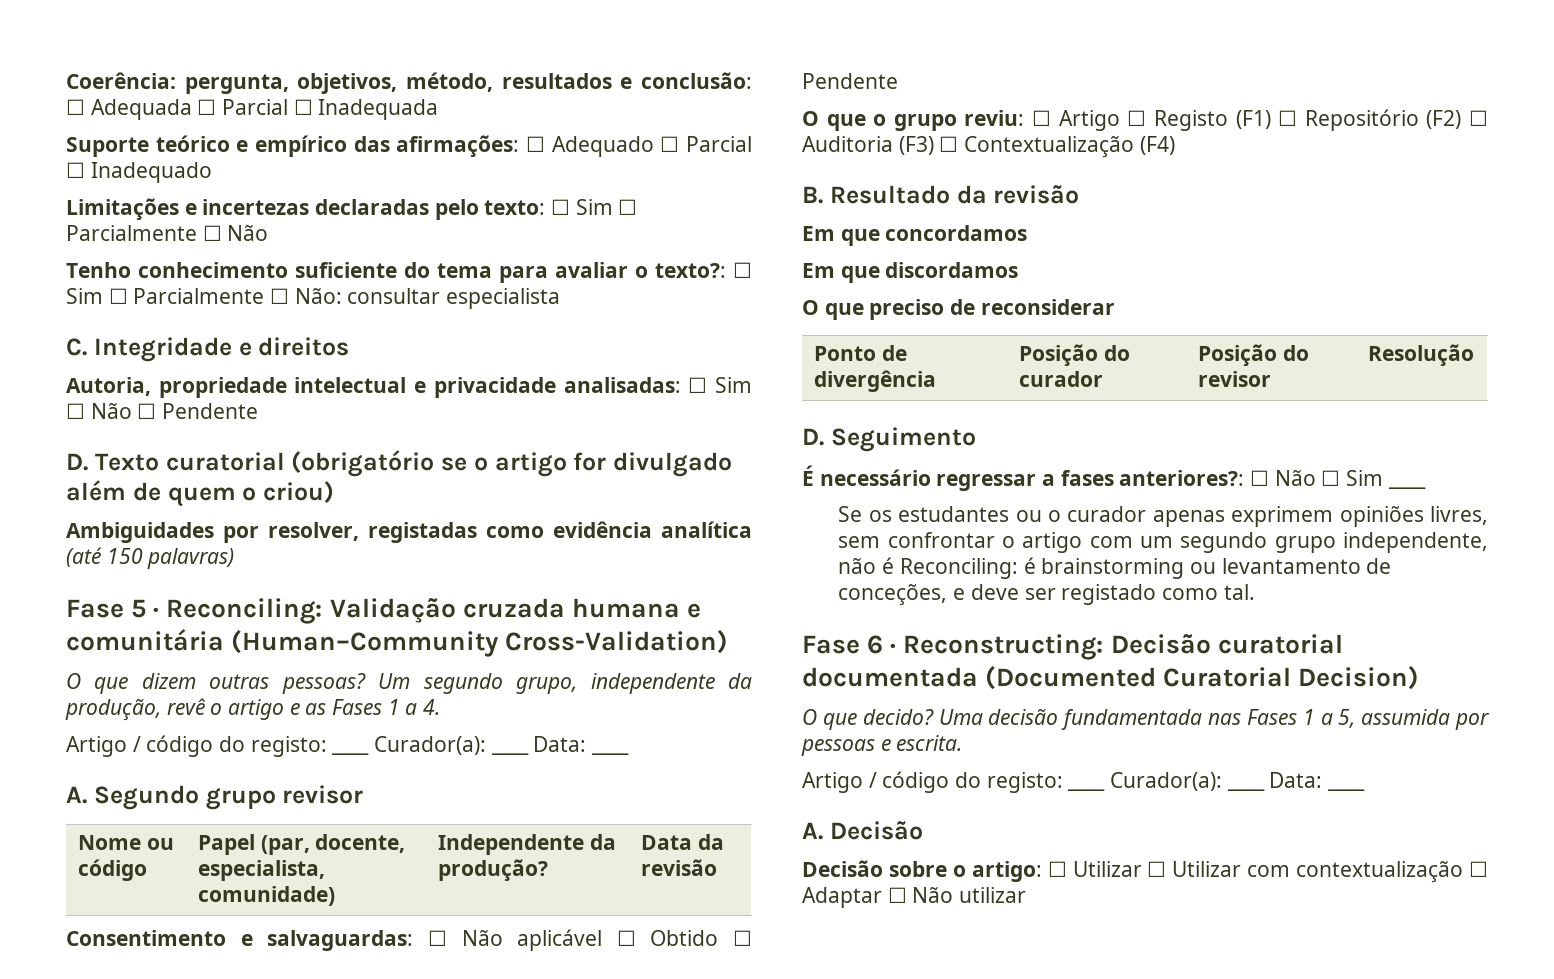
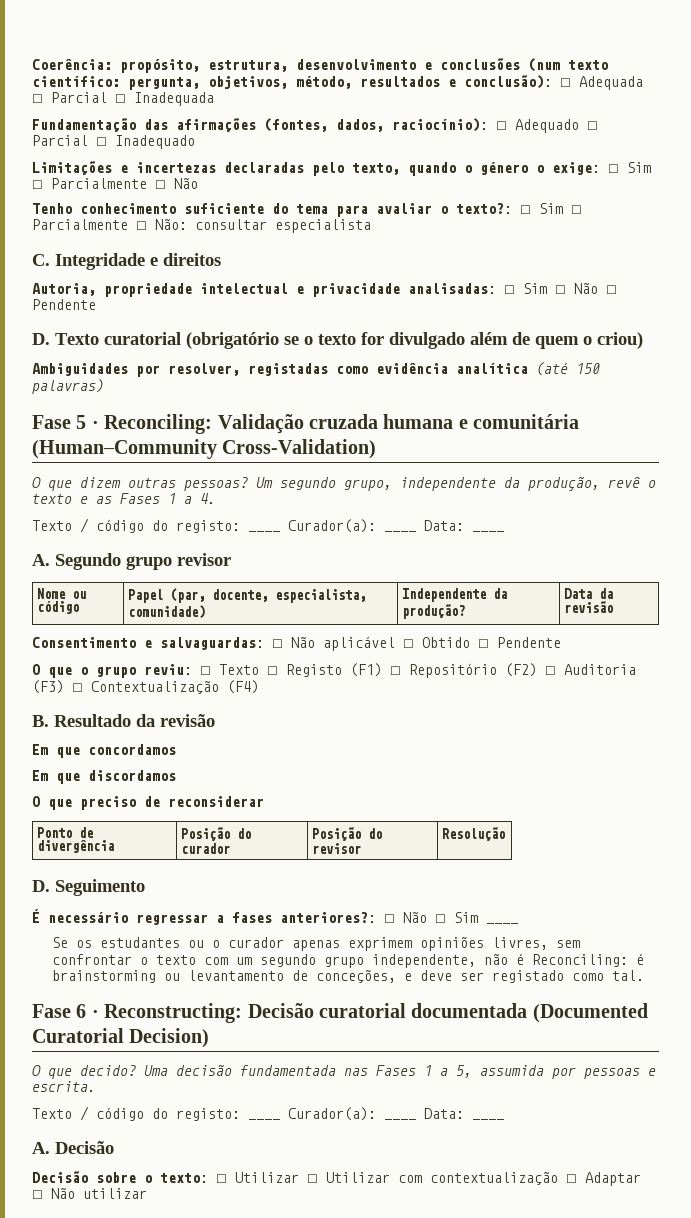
(176, 80) none -> [120,58,608,73] [32,76,120,87] propósito, estrutura, desenvolvimento e conclusões (num texto científico:
[641,72,752,89] conclusão: -> [464,75,552,89] conclusão):
[66,135,520,157] Suporte teórico e empírico das afirmações: -> [32,118,488,132] Fundamentação das afirmações (fontes, dados, raciocínio):
[484,200,546,215] texto: -> [352,162,600,176] texto, quando o género o exige:
[494,452,567,477] artigo -> [318,334,356,345] texto
[228,699,285,720] artigo -> [32,494,72,504] texto
[66,736,127,757] Artigo -> [32,520,72,531] Texto
[1058,110,1120,131] Artigo -> [219,664,259,675] Texto
[1022,532,1083,553] artigo -> [155,955,196,965] texto
[802,772,863,793] Artigo -> [32,1108,72,1119] Texto
[971,861,1042,882] artigo: -> [160,1173,208,1183] texto:

